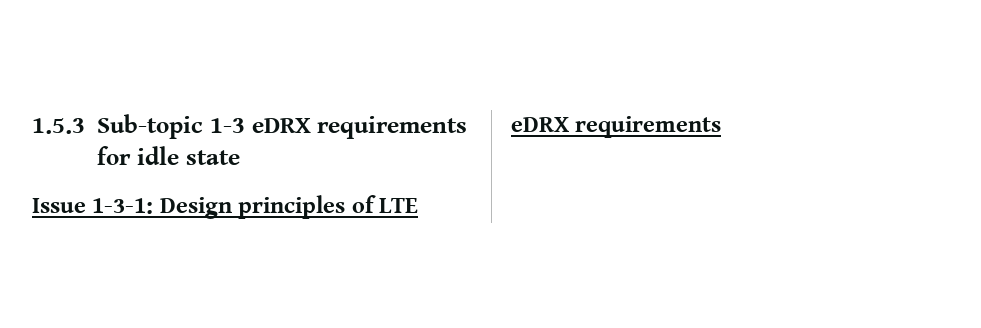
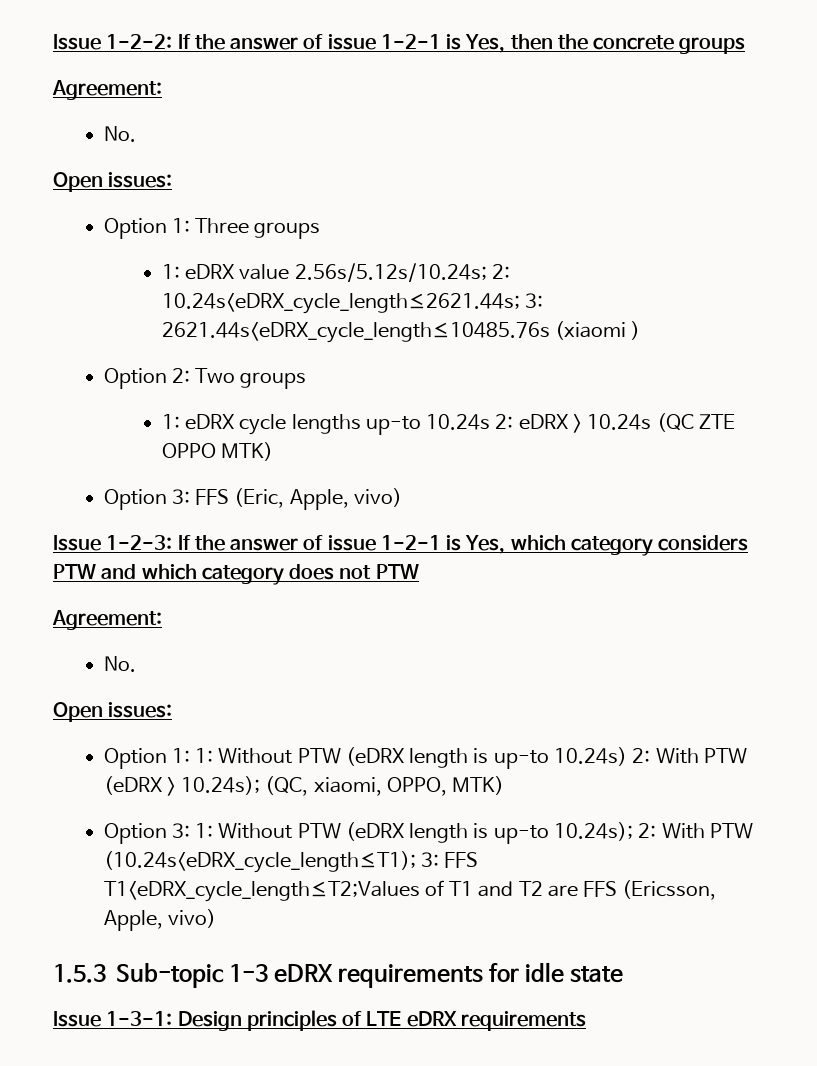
(32, 126) none -> [53,34,746,54] [52,80,162,100] [103,126,136,142] [53,172,173,192] [103,218,321,239] [161,263,510,282] [161,293,544,314] [161,321,641,343] [103,368,307,389] [161,413,735,435] [161,442,274,461] [103,488,402,510] [53,535,749,556] [53,564,419,585] [52,610,162,630] [103,656,136,672] [53,702,173,722] [103,747,747,769] [103,776,505,796] [103,822,753,844] [103,851,479,873] [103,880,717,902] [103,909,216,931] Issue 1-2-2: If the answer of issue 1-2-1 is Yes, then the concrete groups // Agreement: // No. // Open issues: // Option 1: Three groups // 1: eDRX value 2.56s/5.12s/10.24s; 2: 10.24s<eDRX_cycle_length≤2621.44s; 3: 2621.44s<eDRX_cycle_length≤10485.76s (xiaomi ) // Option 2: Two groups // 1: eDRX cycle lengths up-to 10.24s 2: eDRX > 10.24s (QC ZTE OPPO MTK) // Option 3: FFS (Eric, Apple, vivo) // Issue 1-2-3: If the answer of issue 1-2-1 is Yes, which category considers PTW and which category does not PTW // Agreement: // No. // Open issues: // Option 1: 1: Without PTW (eDRX length is up-to 10.24s) 2: With PTW (eDRX > 10.24s); (QC, xiaomi, OPPO, MTK) // Option 3: 1: Without PTW (eDRX length is up-to 10.24s); 2: With PTW (10.24s<eDRX_cycle_length≤T1); 3: FFS T1<eDRX_cycle_length≤T2;Values of T1 and T2 are FFS (Ericsson, Apple, vivo) //

